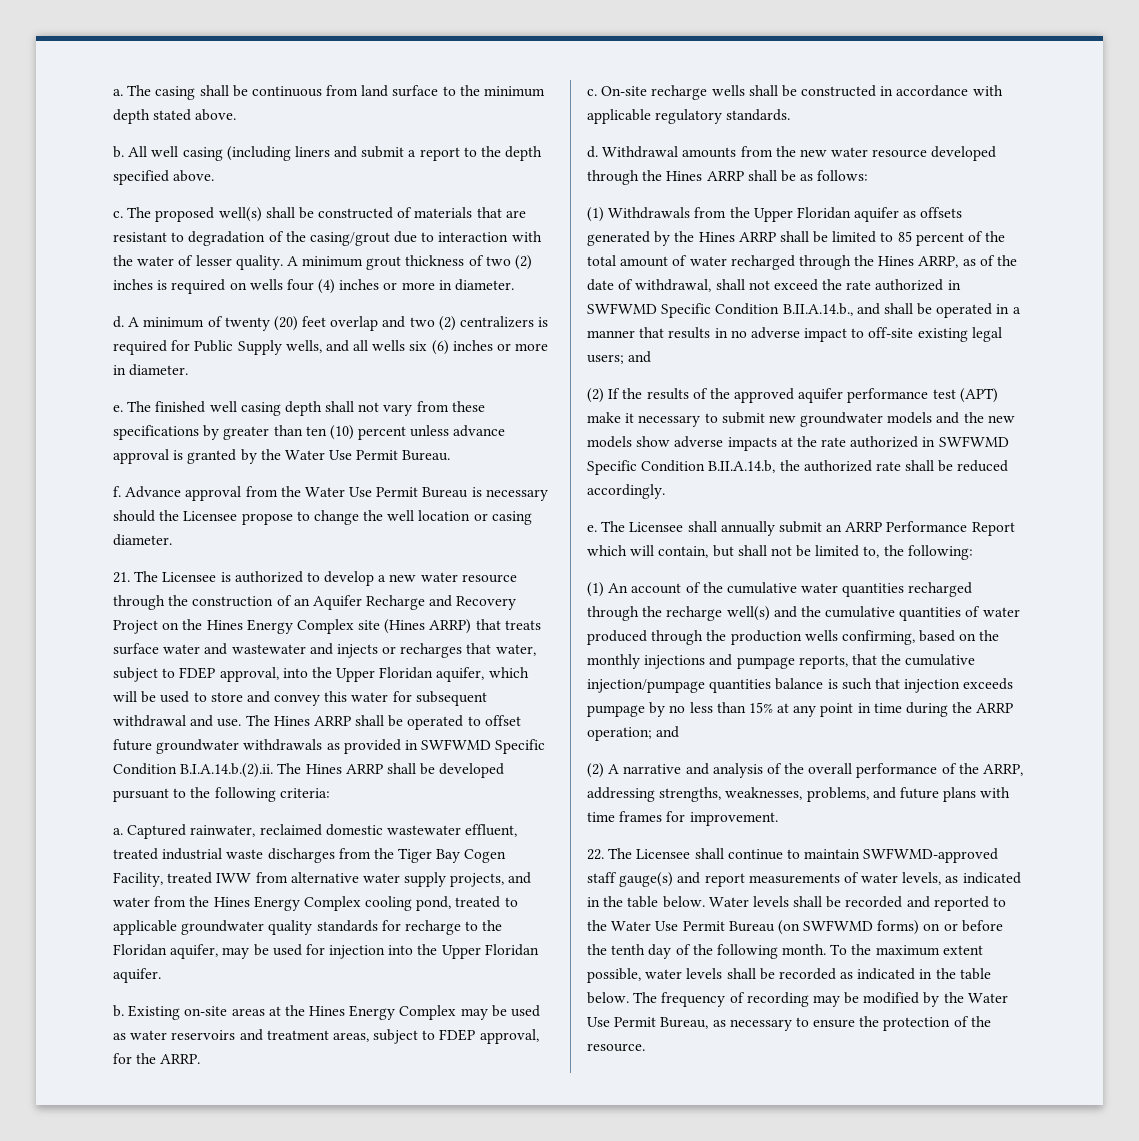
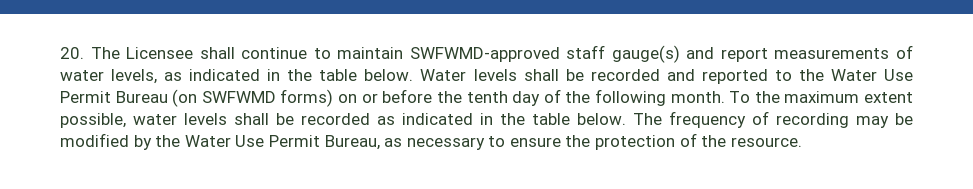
[113,85,546,100] [113,109,237,124] [113,146,543,161] [113,170,215,185] [113,207,526,222] [113,231,542,246] [113,255,533,270] [113,279,515,294] [113,316,549,331] [113,340,549,355] [113,364,189,376] [113,401,485,416] [113,425,506,440] [113,449,451,464] [113,486,548,501] [113,510,532,525] [113,534,172,546] [113,571,517,586] [113,595,517,610] [113,619,541,634] [113,643,536,658] [113,667,529,682] [113,691,487,706] [113,715,521,730] [113,739,546,754] [113,763,505,778] [113,787,330,802] [113,824,518,839] [113,848,507,863] [113,872,532,887] [113,896,518,911] [113,920,503,935] [113,944,539,959] [113,968,161,983] [113,1005,541,1020] [113,1029,539,1044] [113,1053,201,1064] [587,85,1003,100] [587,109,791,124] [587,146,997,161] [587,170,869,185] [587,207,963,222] [587,231,1006,246] [587,255,1018,270] [587,279,961,292] [587,303,1021,318] [587,327,1002,342] [587,351,652,364] [587,388,998,403] [587,412,1015,427] [587,436,1009,451] [587,460,1009,475] [587,484,665,499] [587,521,1015,536] [587,545,973,560] [587,582,973,597] [587,606,1020,621] [587,630,1000,645] [587,654,976,669] [587,678,1014,693] [587,702,1014,717] [587,726,680,741] [587,763,1024,778] [587,787,1011,802] [587,811,778,826] [587,849,604,860] a. The casing shall be continuous from land surface to the minimum depth stated above. // b. All well casing (including liners and submit a report to the depth specified above. // c. The proposed well(s) shall be constructed of materials that are resistant to degradation of the casing/grout due to interaction with the water of lesser quality. A minimum grout thickness of two (2) inches is required on wells four (4) inches or more in diameter. // d. A minimum of twenty (20) feet overlap and two (2) centralizers is required for Public Supply wells, and all wells six (6) inches or more in diameter. // e. The finished well casing depth shall not vary from these specifications by greater than ten (10) percent unless advance approval is granted by the Water Use Permit Bureau. // f. Advance approval from the Water Use Permit Bureau is necessary should the Licensee propose to change the well location or casing diameter. // 21. The Licensee is authorized to develop a new water resource through the construction of an Aquifer Recharge and Recovery Project on the Hines Energy Complex site (Hines ARRP) that treats surface water and wastewater and injects or recharges that water, subject to FDEP approval, into the Upper Floridan aquifer, which will be used to store and convey this water for subsequent withdrawal and use. The Hines ARRP shall be operated to offset future groundwater withdrawals as provided in SWFWMD Specific Condition B.I.A.14.b.(2).ii. The Hines ARRP shall be developed pursuant to the following criteria: // a. Captured rainwater, reclaimed domestic wastewater effluent, treated industrial waste discharges from the Tiger Bay Cogen Facility, treated IWW from alternative water supply projects, and water from the Hines Energy Complex cooling pond, treated to applicable groundwater quality standards for recharge to the Floridan aquifer, may be used for injection into the Upper Floridan aquifer. // b. Existing on-site areas at the Hines Energy Complex may be used as water reservoirs and treatment areas, subject to FDEP approval, for the ARRP. // c. On-site recharge wells shall be constructed in accordance with applicable regulatory standards. // d. Withdrawal amounts from the new water resource developed through the Hines ARRP shall be as follows: // (1) Withdrawals from the Upper Floridan aquifer as offsets generated by the Hines ARRP shall be limited to 85 percent of the total amount of water recharged through the Hines ARRP, as of the date of withdrawal, shall not exceed the rate authorized in SWFWMD Specific Condition B.II.A.14.b., and shall be operated in a manner that results in no adverse impact to off-site existing legal users; and // (2) If the results of the approved aquifer performance test (APT) make it necessary to submit new groundwater models and the new models show adverse impacts at the rate authorized in SWFWMD Specific Condition B.II.A.14.b, the authorized rate shall be reduced accordingly. // e. The Licensee shall annually submit an ARRP Performance Report which will contain, but shall not be limited to, the following: // (1) An account of the cumulative water quantities recharged through the recharge well(s) and the cumulative quantities of water produced through the production wells confirming, based on the monthly injections and pumpage reports, that the cumulative injection/pumpage quantities balance is such that injection exceeds pumpage by no less than 15% at any point in time during the ARRP operation; and // (2) A narrative and analysis of the overall performance of the ARRP, addressing strengths, weaknesses, problems, and future plans with time frames for improvement. // 22. -> [60,47,84,59] 20.

